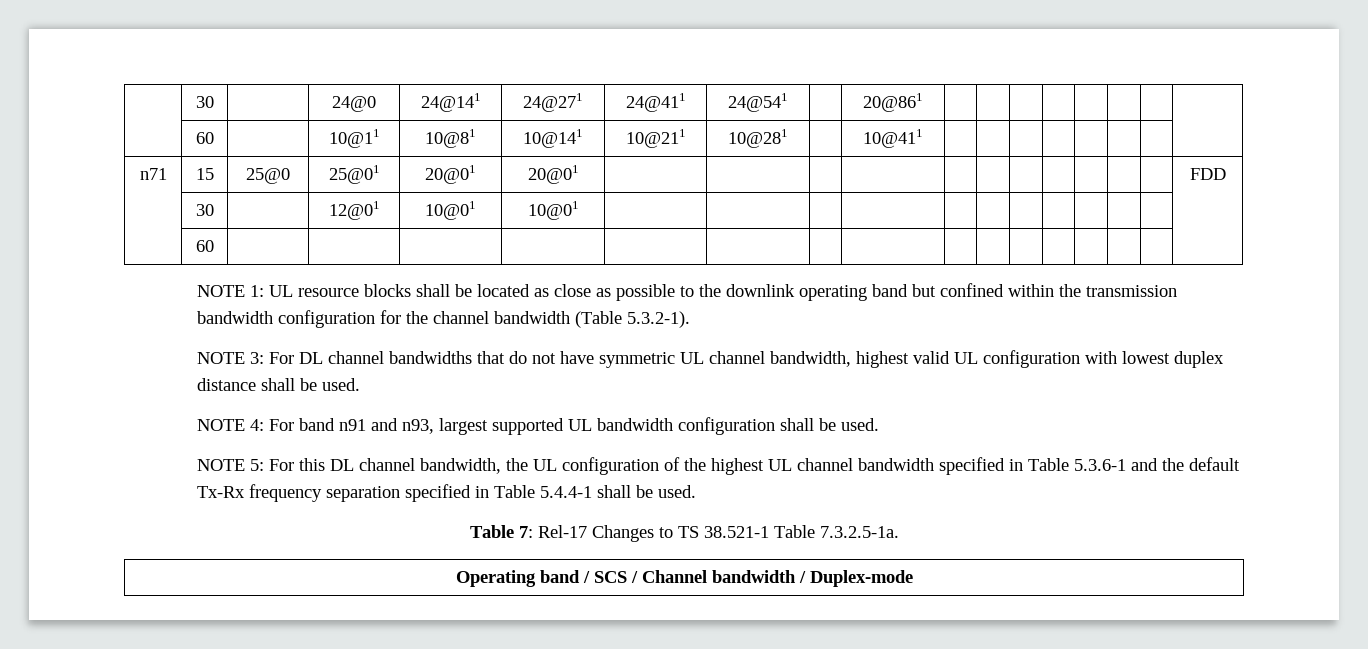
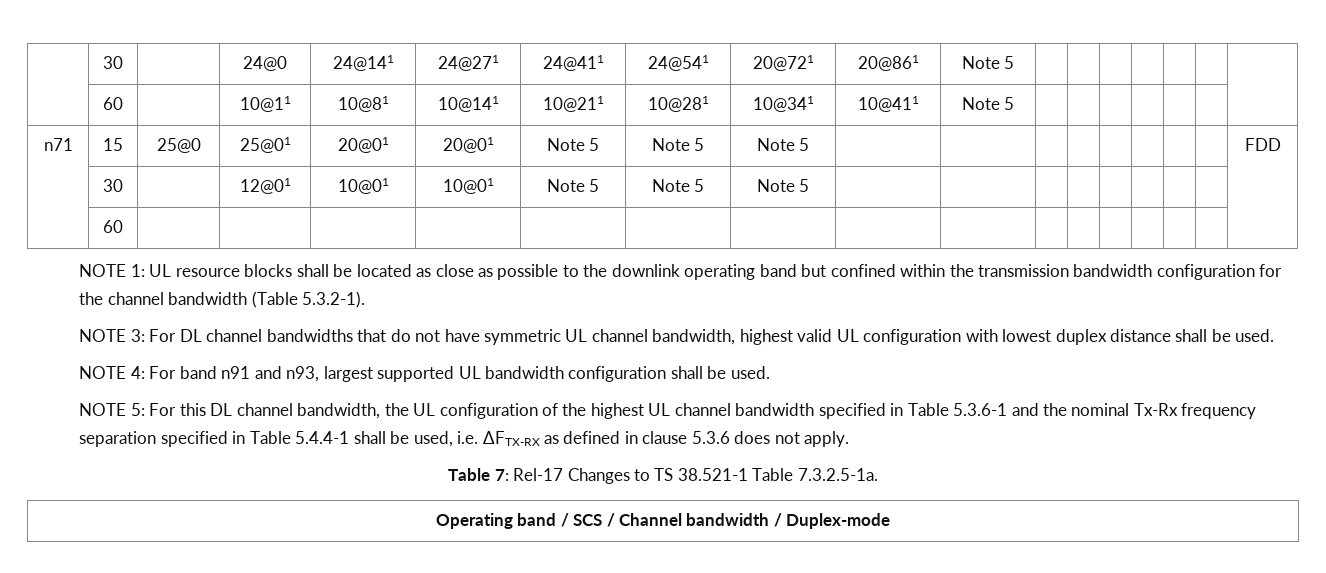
(788, 102) none -> [752,55,814,71] 20@721
(923, 102) none -> [961,56,1015,69] Note 5
(788, 138) none -> [752,96,814,112] 10@341
(923, 138) none -> [961,97,1015,110] Note 5
(579, 174) | | -> [546,138,600,151] [651,138,705,151] [756,138,810,151] Note 5 | Note 5 | Note 5
(579, 210) | | -> [546,179,600,192] [651,179,705,192] [756,179,810,192] Note 5 | Note 5 | Note 5
[1189,457,1241,471] default -> [1071,403,1130,416] nominal
[658,485,697,498] used. -> [413,431,850,447] used, i.e. ΔFTX-RX as defined in clause 5.3.6 does not apply.

